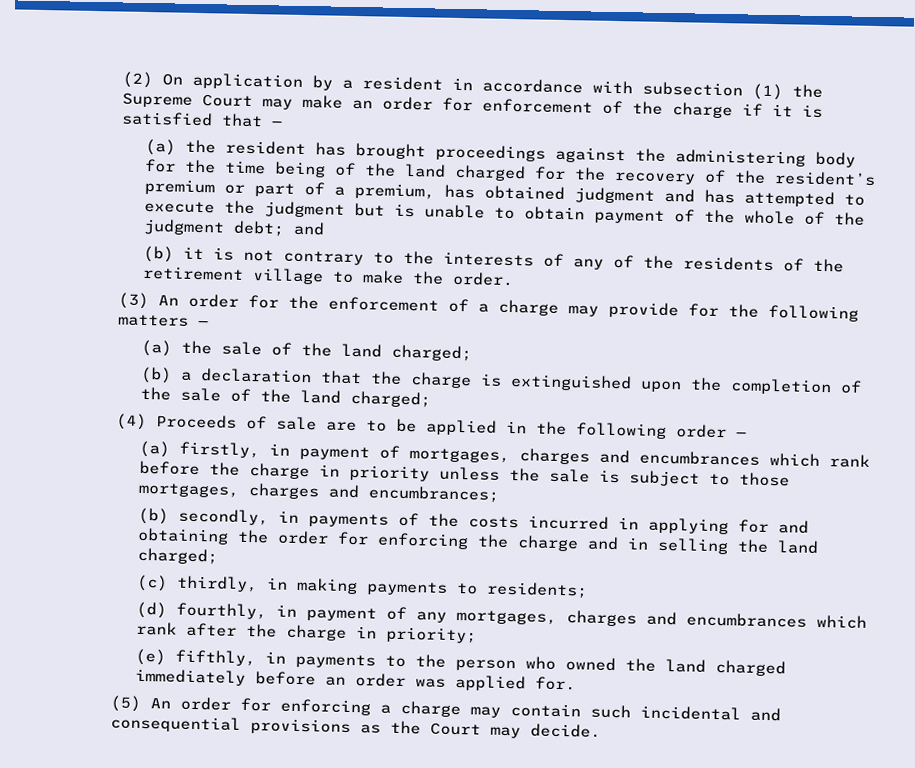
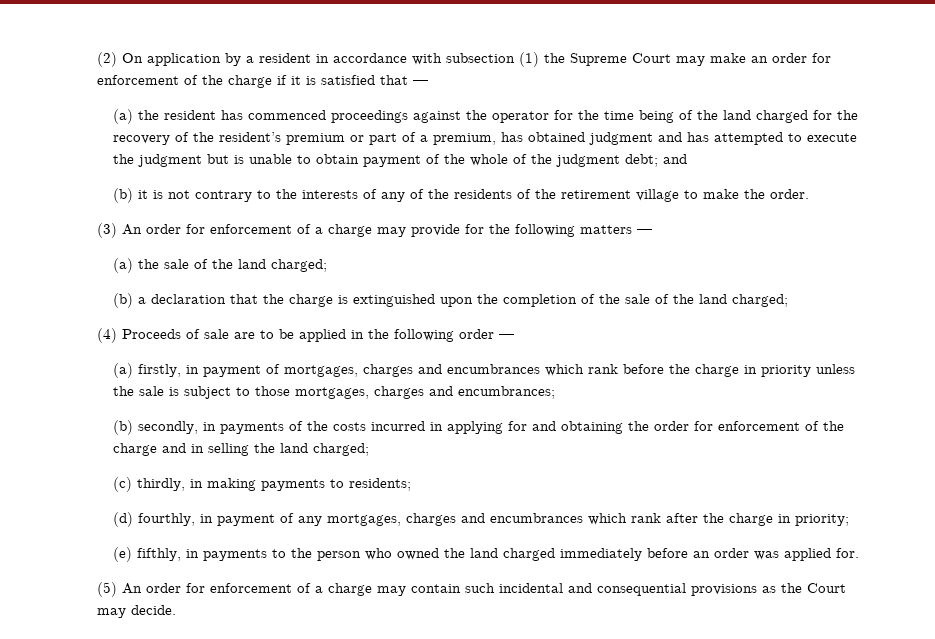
[355,142,427,160] brought -> [248,110,327,120] commenced
[675,149,857,168] administering body -> [492,111,550,123] operator
[288,295,320,310] the -> (205, 229) none
[377,532,470,550] enforcing -> [718,421,820,431] enforcement of
[280,698,372,716] enforcing -> [209,583,311,593] enforcement of

